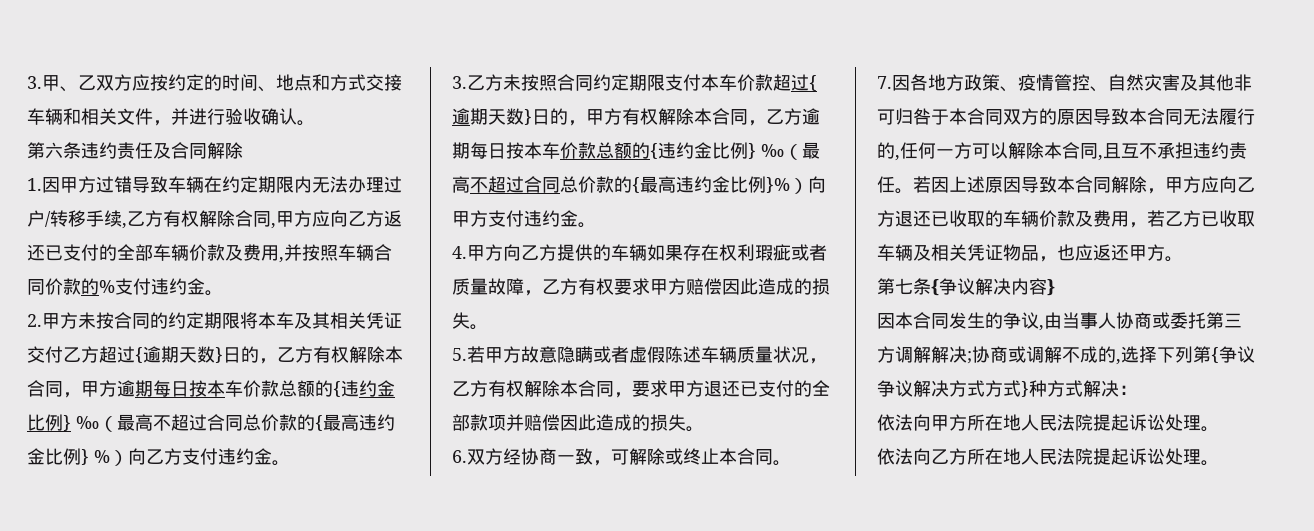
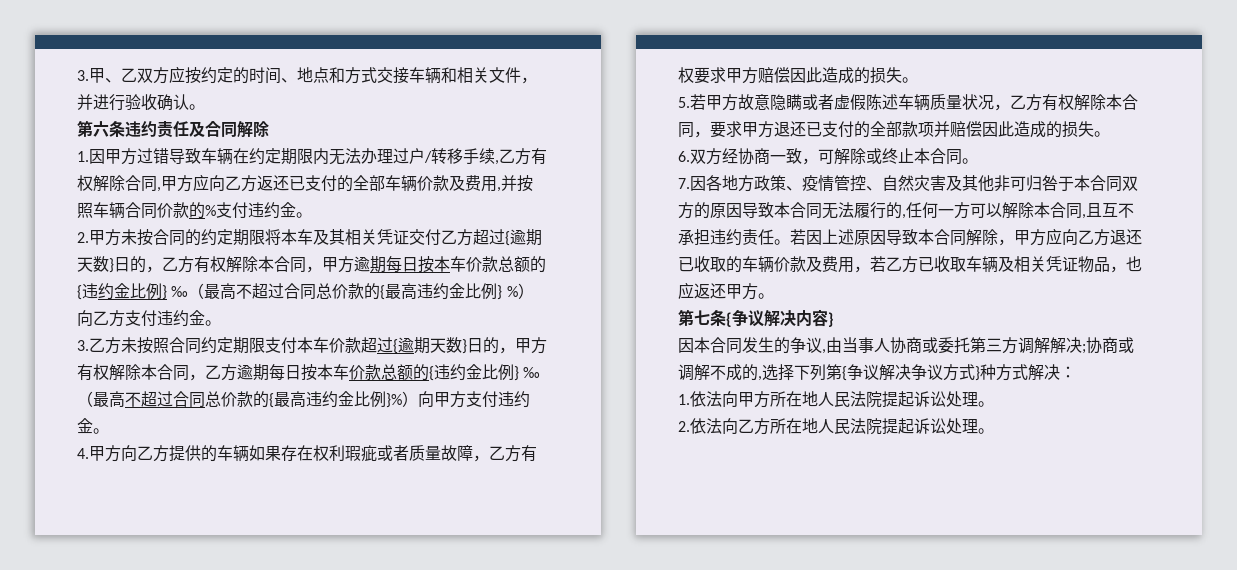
[877,380,985,397] 争议解决方式 -> [879,364,943,381] 解决争议
(1137, 390) none -> [678,394,690,405] 1.
(1219, 429) none -> [678,421,690,432] 2.

